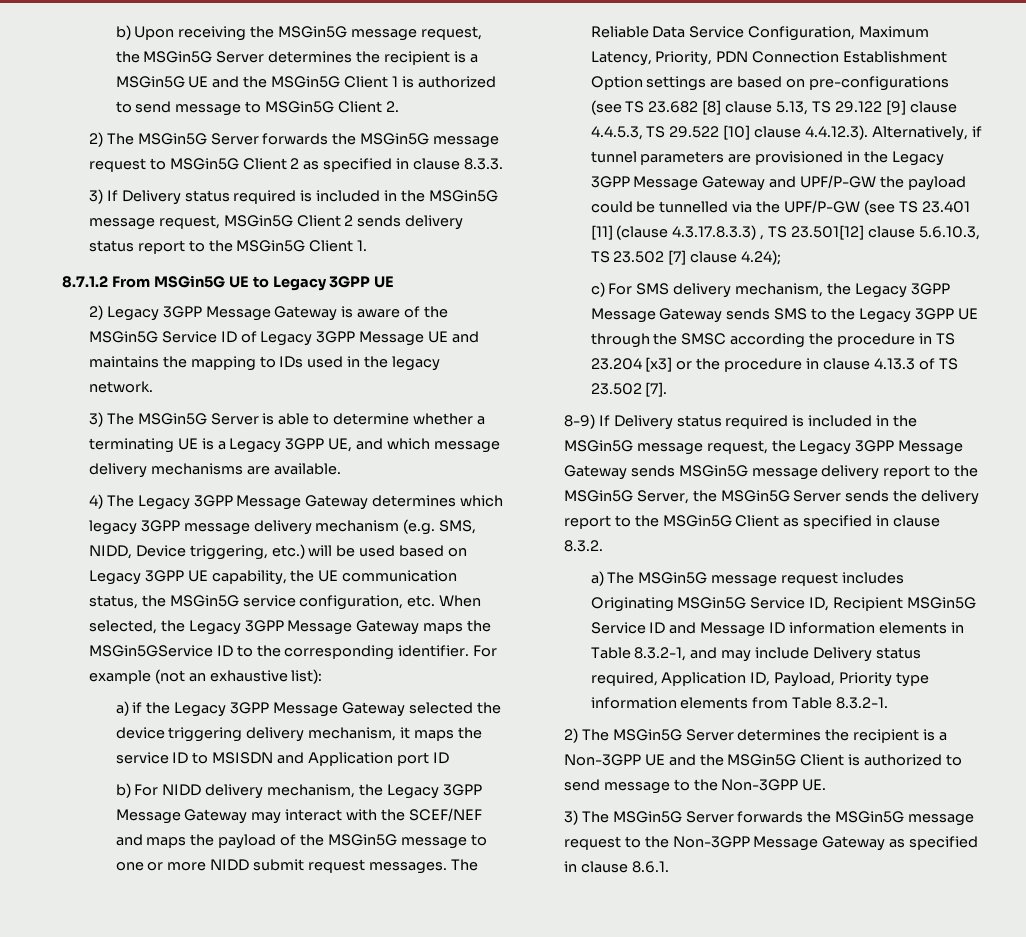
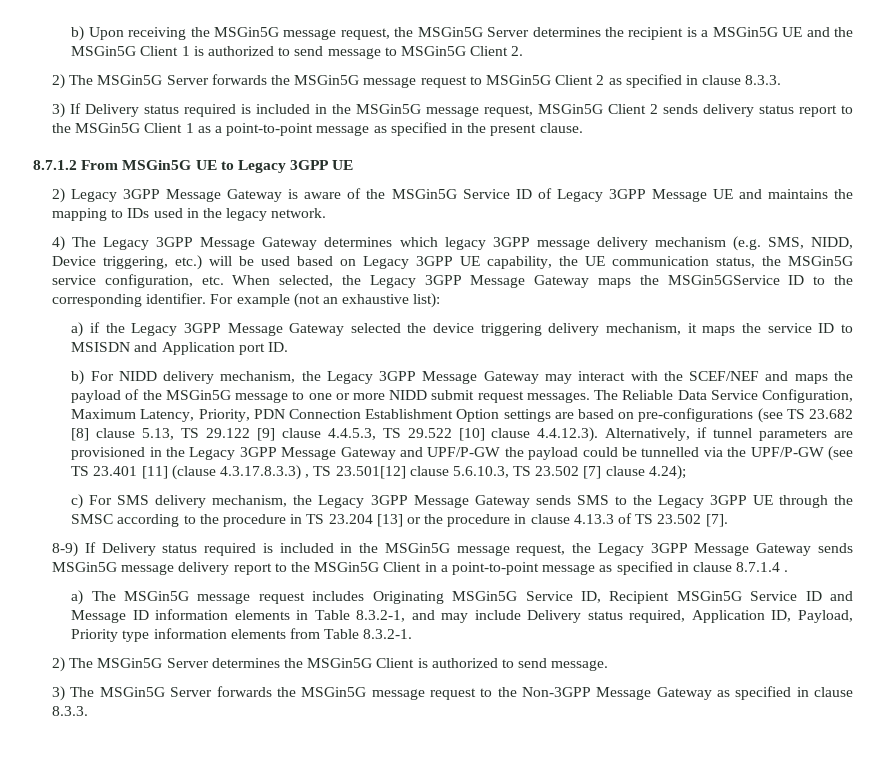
[357,240,368,251] 1. -> [185,122,583,136] 1 as a point-to-point message as specified in the present clause.
[88,412,485,427] [88,438,500,453] [88,463,341,478] // 3) The MSGin5G Server is able to determine whether a terminating UE is a Legacy 3GPP UE, and which message delivery mechanisms are available. -> (327, 213) none
[432,752,449,764] ID -> [267,342,288,352] ID.
(806, 340) none -> [183,515,196,524] to
[645,357,673,372] [x3] -> [376,514,403,527] [13]
[636,490,980,505] [563,515,941,529] [563,540,603,552] Server, the MSGin5G Server sends the delivery report to the MSGin5G Client as specified in clause 8.3.2. -> [383,561,789,575] Client in a point-to-point message as specified in clause 8.7.1.4 .
[853,729,948,743] [563,754,724,766] recipient is a Non-3GPP UE and the -> (304, 663) none
[603,779,827,794] message to the Non-3GPP UE. -> [551,660,609,671] message.
[631,861,669,873] 8.6.1. -> [52,706,89,716] 8.3.3.

